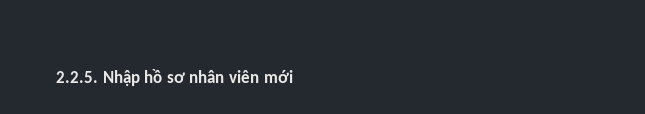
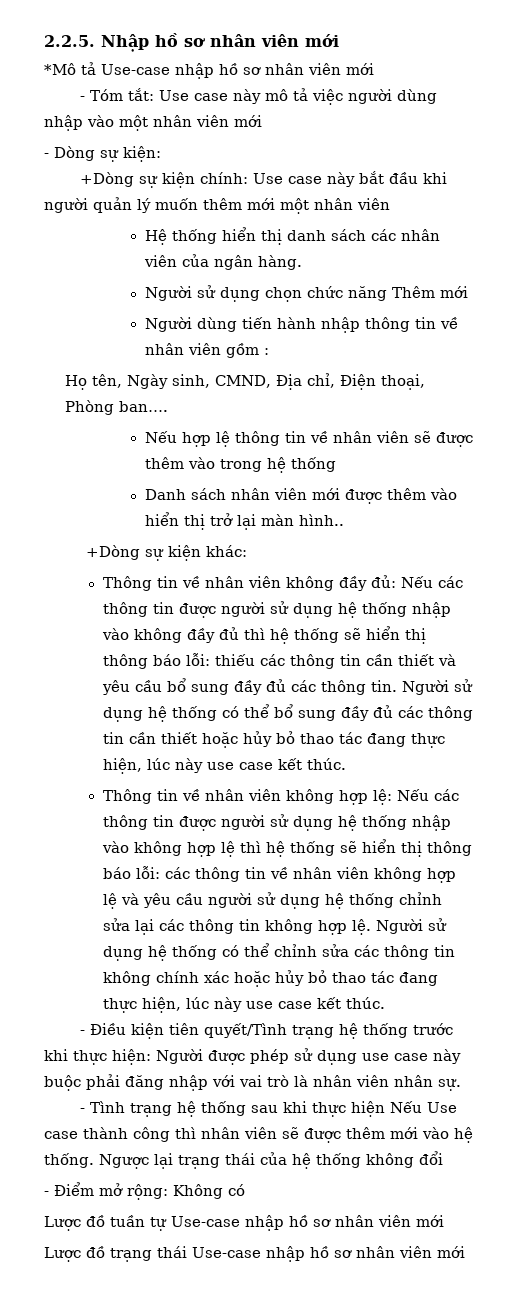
(293, 76) none -> [44,62,374,79] [79,88,437,105] [44,115,262,131] [44,146,161,162] [79,171,447,188] [44,197,390,214] [144,227,440,245] [143,254,302,270] [144,285,468,302] [144,317,458,333] [144,343,269,358] [65,373,426,390] [65,400,169,415] [144,431,473,447] [144,457,336,473] [144,488,457,504] [144,512,344,530] [86,545,248,561] [102,575,463,591] [102,601,451,618] [101,626,426,644] [102,653,456,669] [101,678,473,695] [102,704,473,722] [102,731,445,748] [102,758,346,774] [102,789,459,805] [102,814,451,831] [101,839,472,857] [102,866,456,883] [102,892,442,909] [102,918,447,935] [102,943,455,961] [102,970,438,987] [102,997,385,1013] [79,1023,453,1039] [44,1048,461,1065] [44,1074,461,1091] [79,1101,457,1117] [44,1127,473,1143] [44,1151,443,1169] [44,1182,245,1200] [44,1215,444,1231] [44,1246,465,1262] // *Mô tả Use-case nhập hồ sơ nhân viên mới // - Tóm tắt: Use case này mô tả việc người dùng nhập vào một nhân viên mới // - Dòng sự kiện: // +Dòng sự kiện chính: Use case này bắt đầu khi người quản lý muốn thêm mới một nhân viên // Hệ thống hiển thị danh sách các nhân viên của ngân hàng. // Người sử dụng chọn chức năng Thêm mới // Người dùng tiến hành nhập thông tin về nhân viên gồm : // Họ tên, Ngày sinh, CMND, Địa chỉ, Điện thoại, Phòng ban…. // Nếu hợp lệ thông tin về nhân viên sẽ được thêm vào trong hệ thống // Danh sách nhân viên mới được thêm vào hiển thị trở lại màn hình.. // +Dòng sự kiện khác: // Thông tin về nhân viên không đầy đủ: Nếu các thông tin được người sử dụng hệ thống nhập vào không đầy đủ thì hệ thống sẽ hiển thị thông báo lỗi: thiếu các thông tin cần thiết và yêu cầu bổ sung đầy đủ các thông tin. Người sử dụng hệ thống có thể bổ sung đầy đủ các thông tin cần thiết hoặc hủy bỏ thao tác đang thực hiện, lúc này use case kết thúc. // Thông tin về nhân viên không hợp lệ: Nếu các thông tin được người sử dụng hệ thống nhập vào không hợp lệ thì hệ thống sẽ hiển thị thông báo lỗi: các thông tin về nhân viên không hợp lệ và yêu cầu người sử dụng hệ thống chỉnh sửa lại các thông tin không hợp lệ. Người sử dụng hệ thống có thể chỉnh sửa các thông tin không chính xác hoặc hủy bỏ thao tác đang thực hiện, lúc này use case kết thúc. // - Điều kiện tiên quyết/Tình trạng hệ thống trước khi thực hiện: Người được phép sử dụng use case này buộc phải đăng nhập với vai trò là nhân viên nhân sự. // - Tình trạng hệ thống sau khi thực hiện Nếu Use case thành công thì nhân viên sẽ được thêm mới vào hệ thống. Ngược lại trạng thái của hệ thống không đổi // - Điểm mở rộng: Không có // Lược đồ tuần tự Use-case nhập hồ sơ nhân viên mới // Lược đồ trạng thái Use-case nhập hồ sơ nhân viên mới

